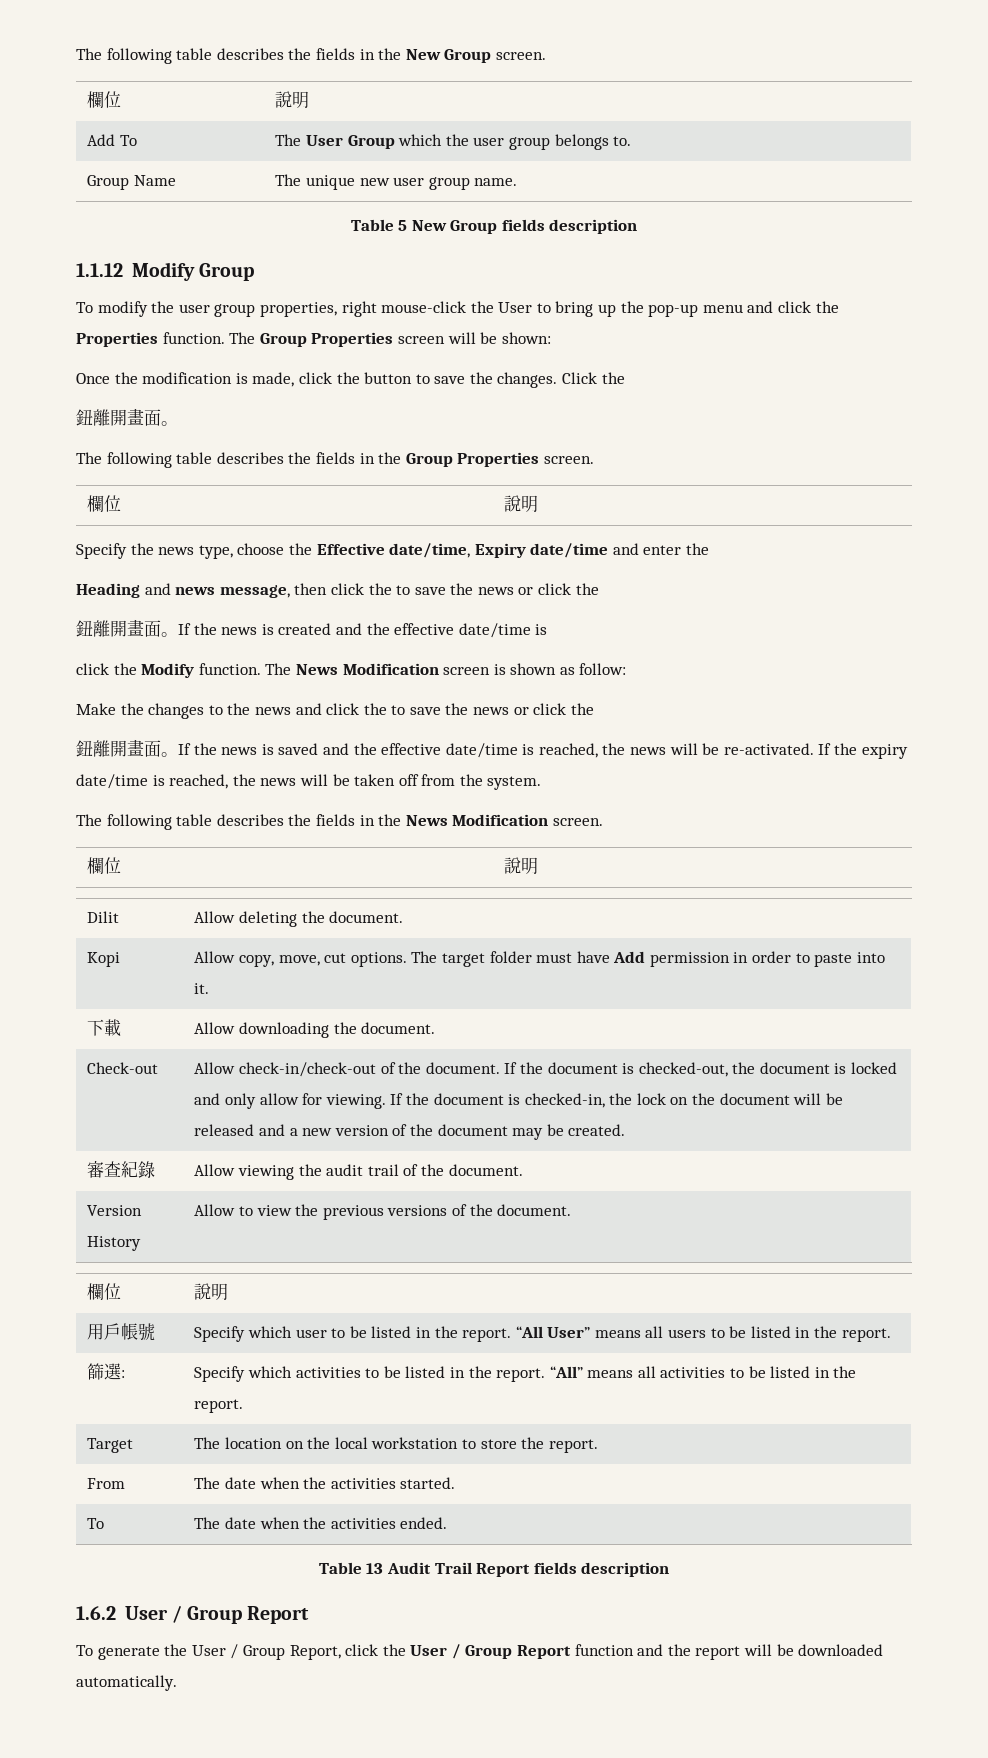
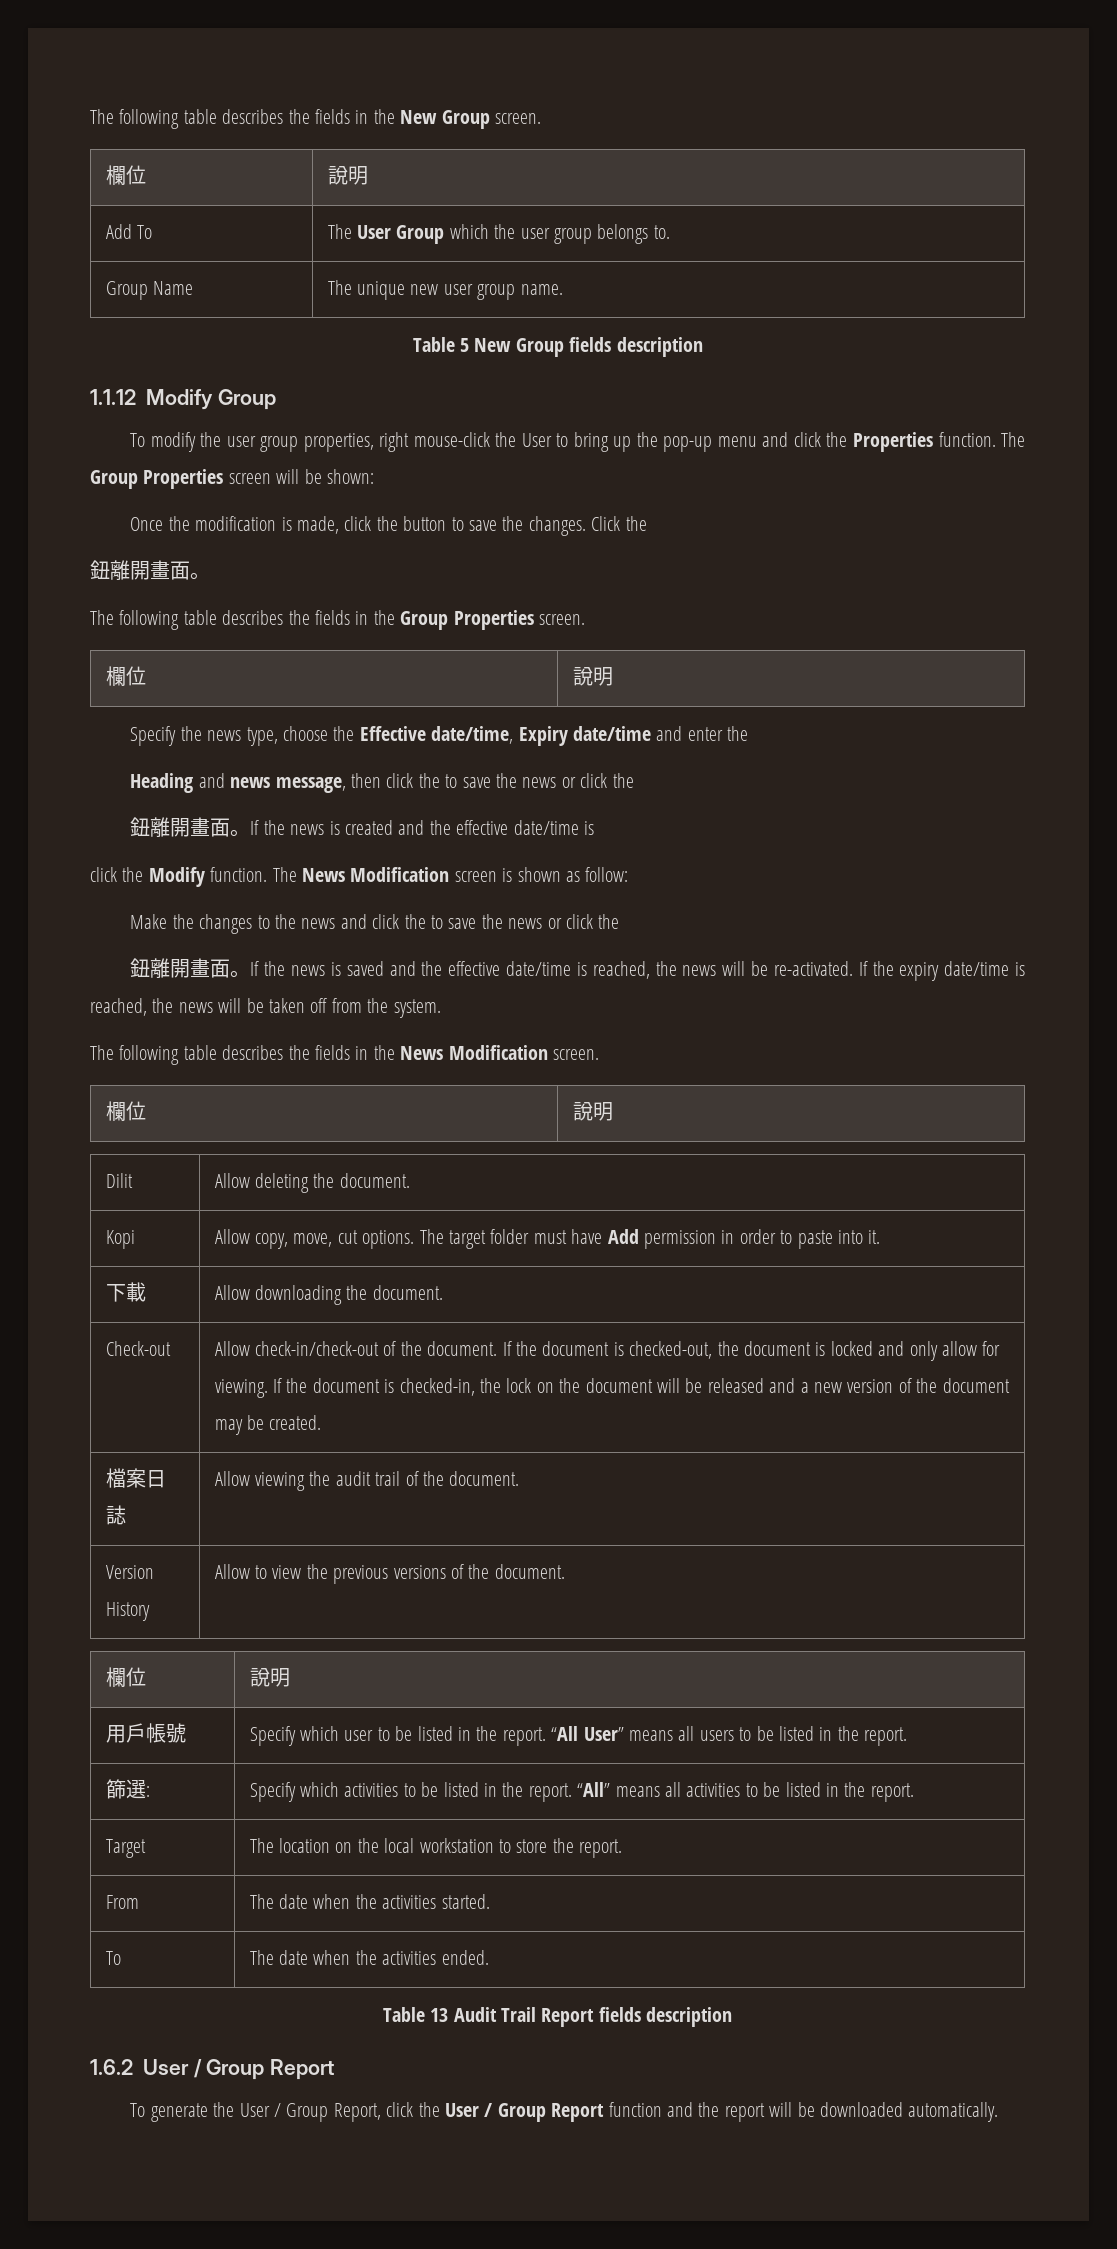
[87,1160,156,1178] 審查紀錄 -> [105,1468,166,1488] [105,1505,126,1525] 檔案日誌

